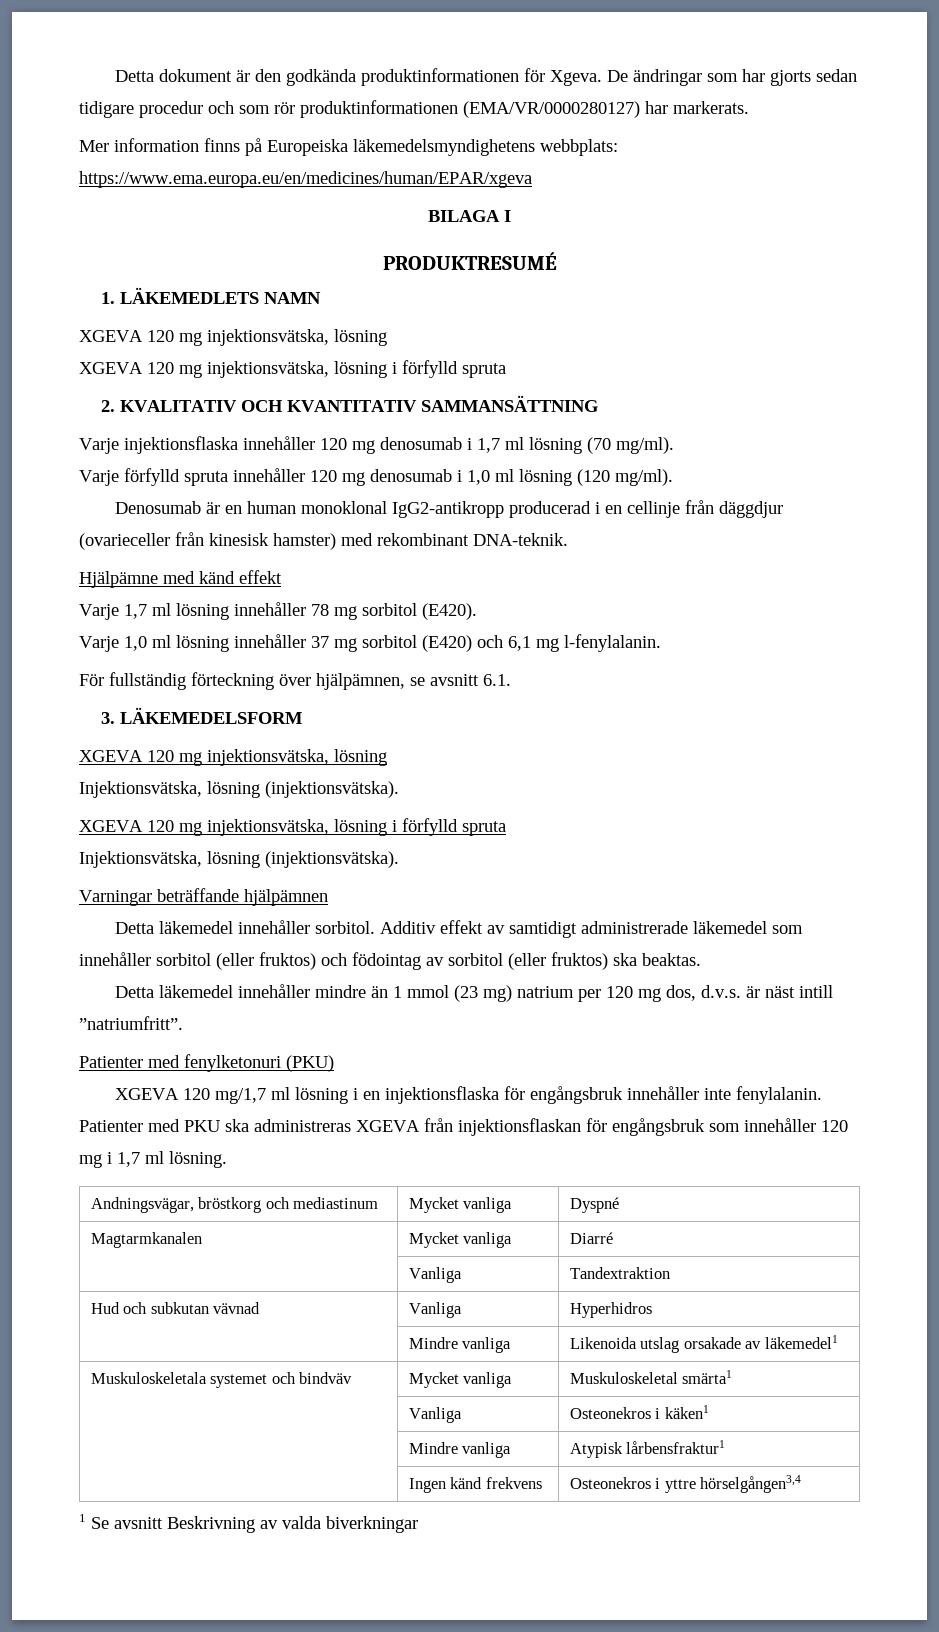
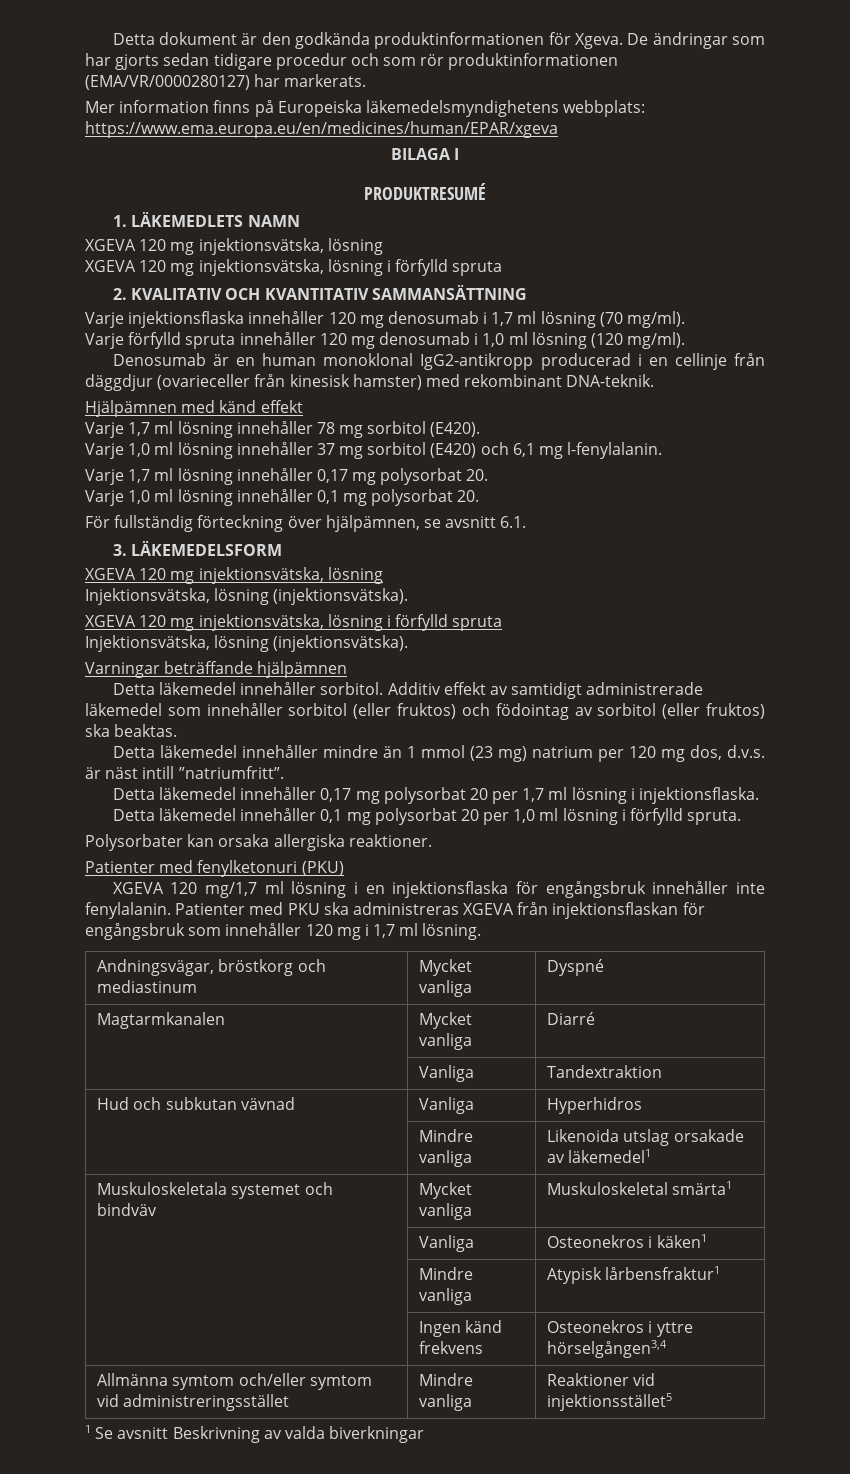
[79,571,158,588] Hjälpämne -> [85,400,177,417] Hjälpämnen
(661, 643) none -> [85,468,489,485] [85,489,480,506] // Varje 1,7 ml lösning innehåller 0,17 mg polysorbat 20. // Varje 1,0 ml lösning innehåller 0,1 mg polysorbat 20.
(183, 1023) none -> [112,787,760,804] [112,808,742,825] [85,834,432,851] // Detta läkemedel innehåller 0,17 mg polysorbat 20 per 1,7 ml lösning i injektionsflaska. // Detta läkemedel innehåller 0,1 mg polysorbat 20 per 1,0 ml lösning i förfylld spruta. // Polysorbater kan orsaka allergiska reaktioner.
(802, 1484) none -> [97,1373,372,1390] [97,1394,290,1411] [419,1373,474,1386] [419,1394,473,1411] [547,1373,656,1386] [547,1393,673,1411] // Allmänna symtom och/eller symtom vid administreringsstället | Mindre vanliga | Reaktioner vid injektionsstället5

